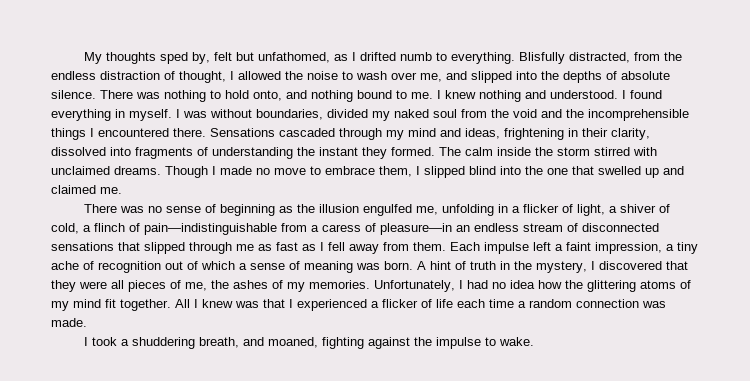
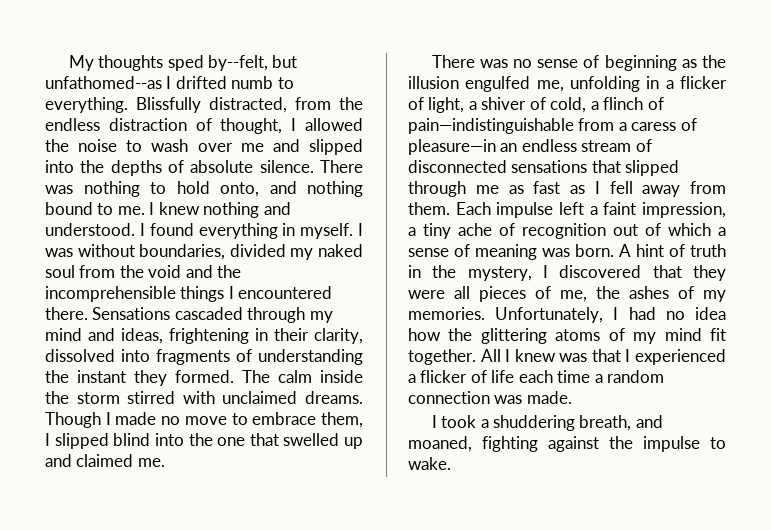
[191,52,348,64] by, felt but unfathomed, as -> [207,55,298,71] [45,76,162,89] by--felt, but unfathomed--as
[518,52,565,64] Blisfully -> [136,97,201,113] Blissfully
[420,73,442,82] me, -> [240,143,264,152] me

